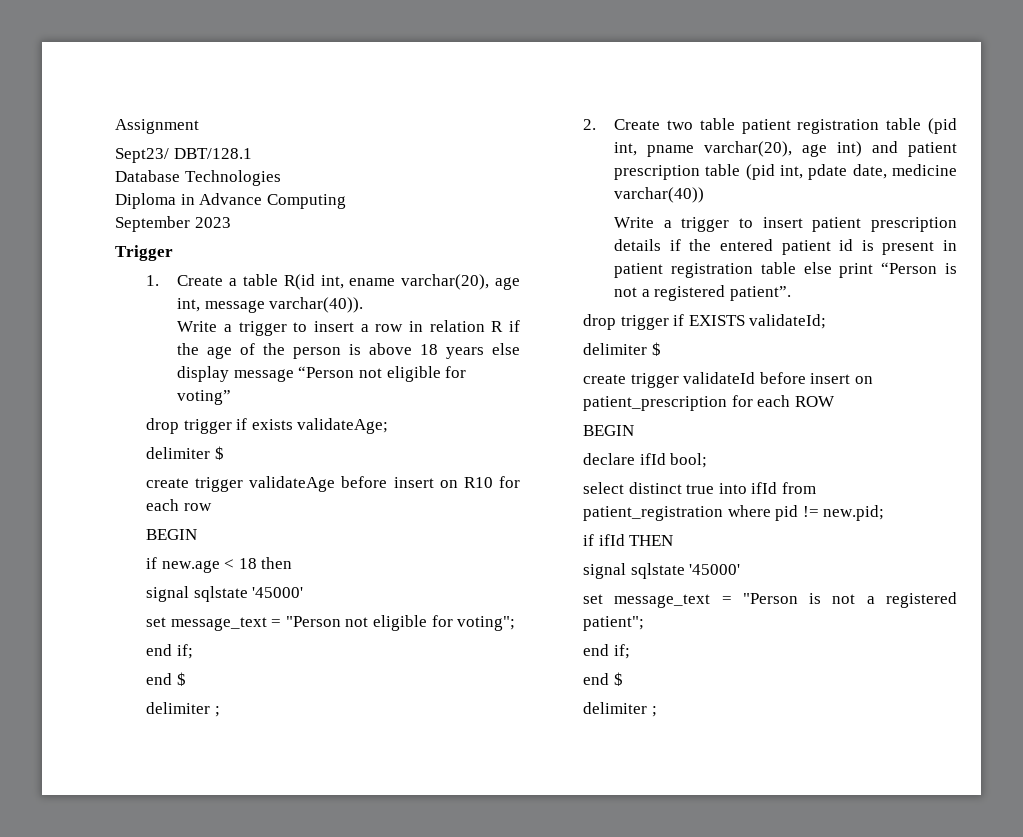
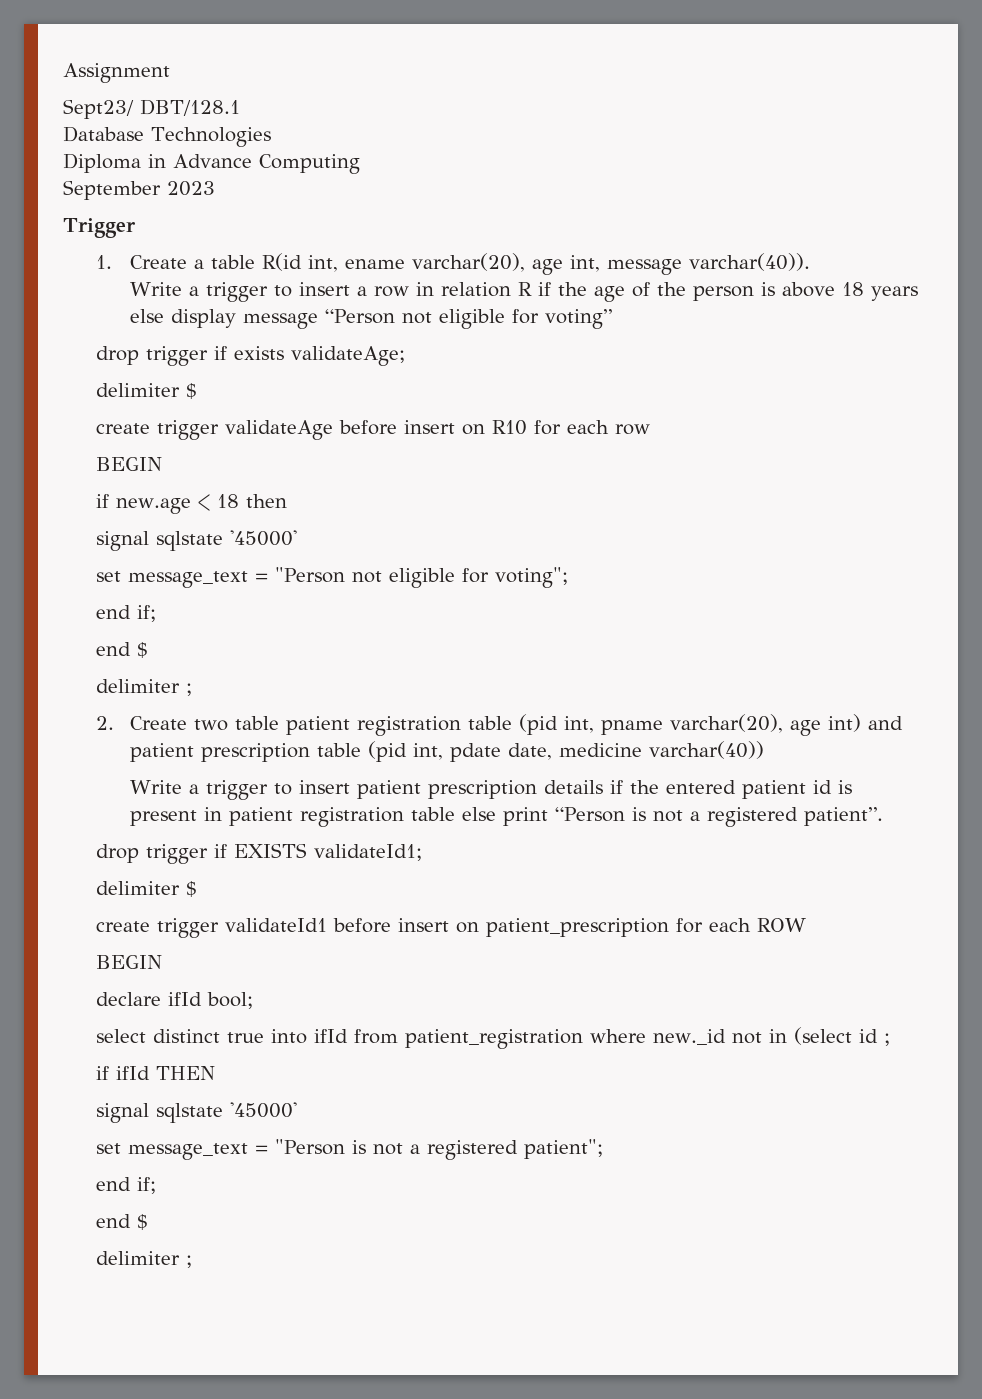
[749,314,827,329] [583,342,661,356] [583,372,756,388] validateId; // delimiter $ // create trigger validateId -> [314,844,423,861] [96,881,198,897] [96,918,328,938] validateId1; // delimiter $ // create trigger validateId1
[775,505,885,521] pid != new.pid; -> [653,1027,891,1046] new._id not in (select id ;

